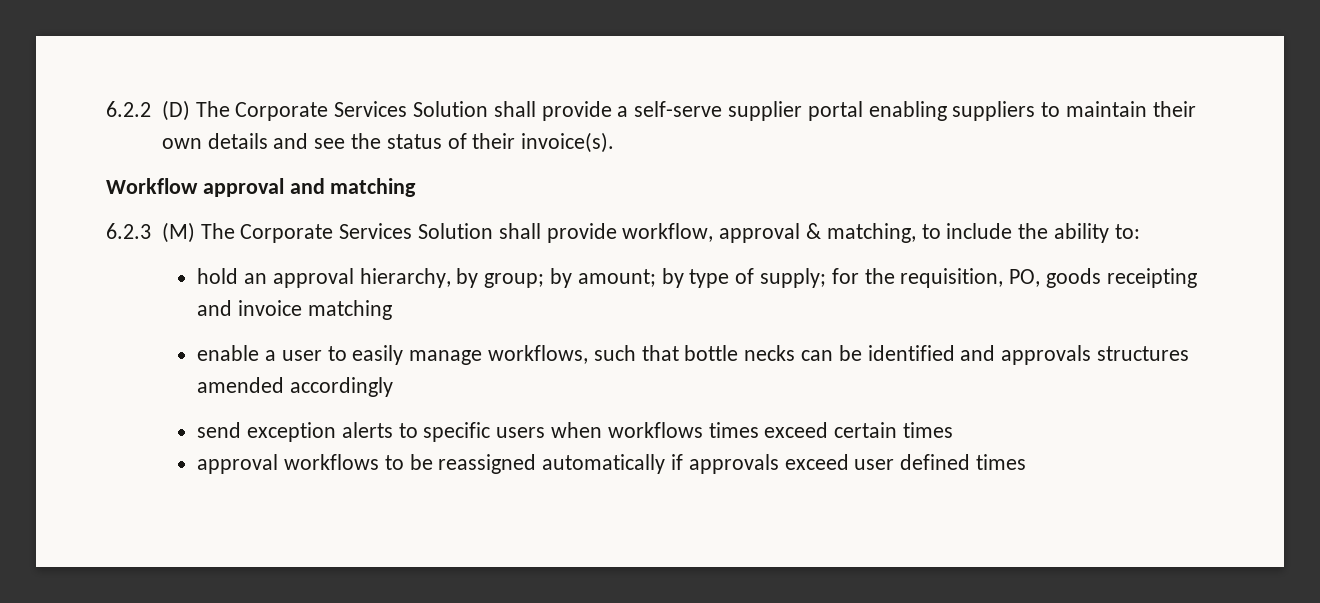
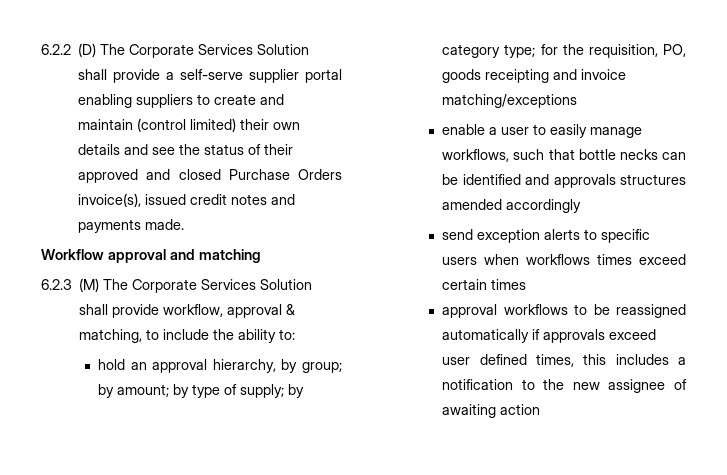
[1066,101,1148,117] maintain -> [214,94,285,105] [78,118,237,132] create and maintain (control limited)
[521,132,615,153] invoice(s). -> [78,169,342,183] [78,193,296,207] [78,219,185,233] approved and closed Purchase Orders invoice(s), issued credit notes and payments made.
(826, 278) none -> [288,384,305,398] [442,44,536,58] by category type;
[307,300,392,320] matching -> [442,94,578,108] matching/exceptions
[975,454,1026,470] times -> [535,354,686,367] [442,379,687,393] [442,404,541,418] times, this includes a notification to the new assignee of awaiting action

